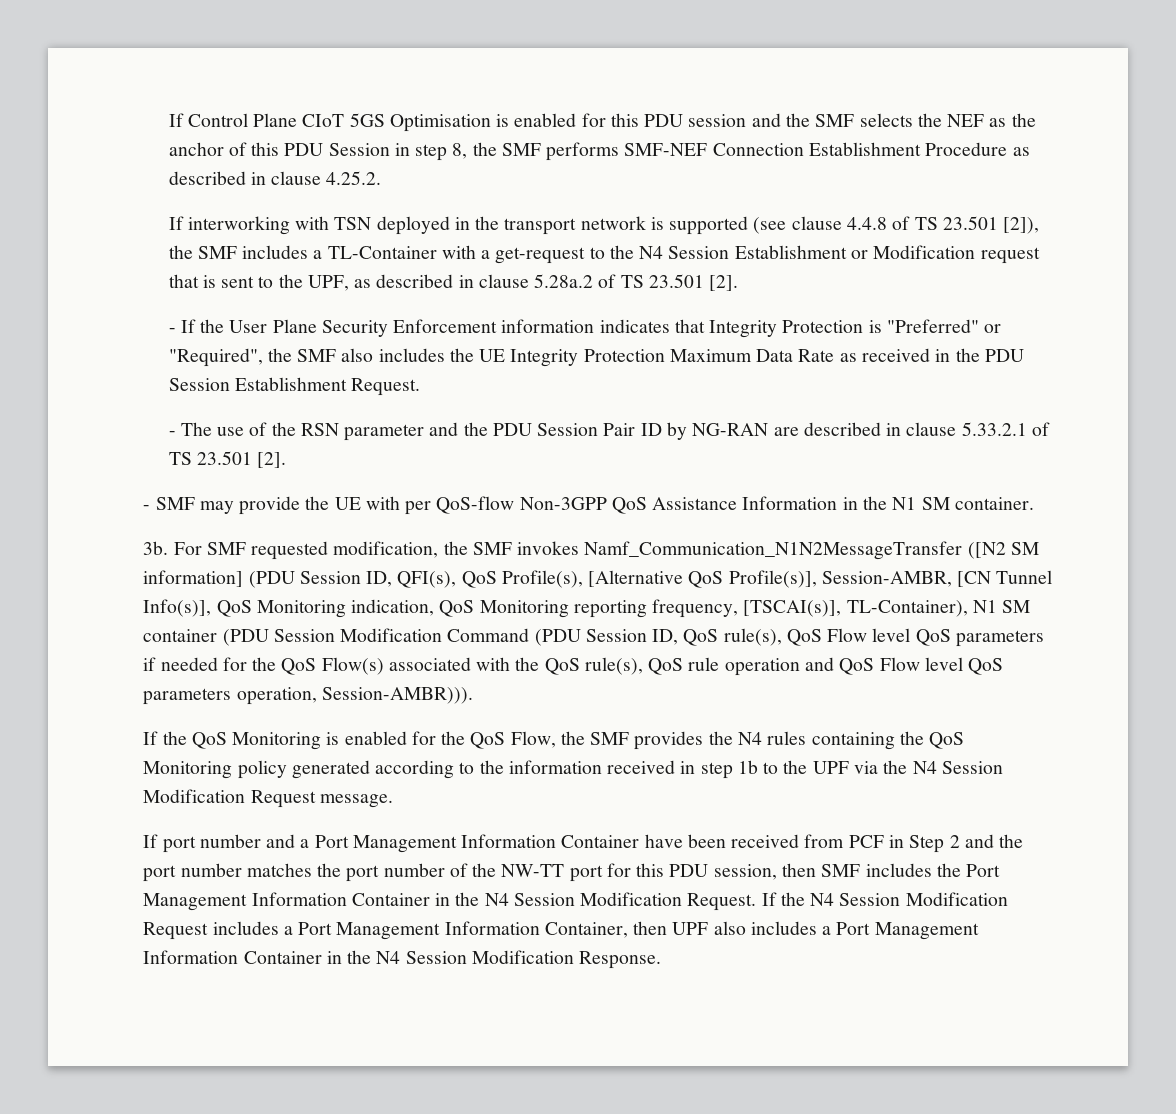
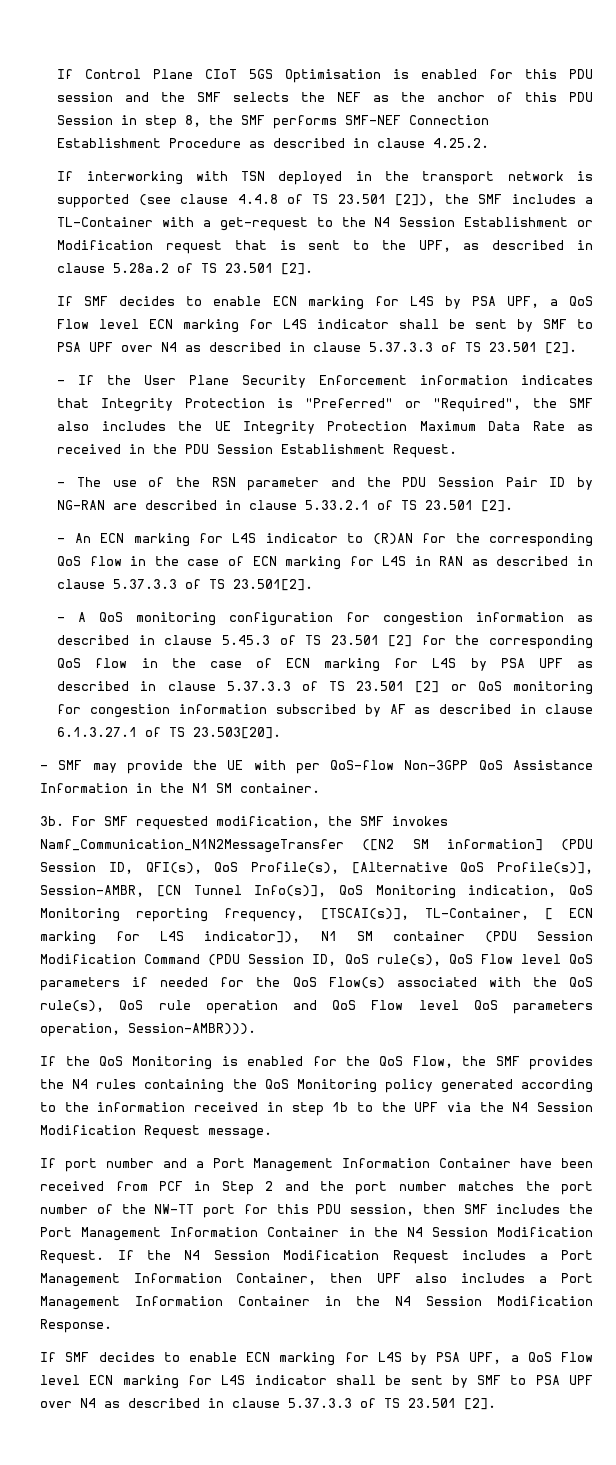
(739, 283) none -> [57,296,594,310] [57,319,594,333] [57,342,578,354] // If SMF decides to enable ECN marking for L4S by PSA UPF, a QoS Flow level ECN marking for L4S indicator shall be sent by SMF to PSA UPF over N4 as described in clause 5.37.3.3 of TS 23.501 [2].
(287, 460) none -> [57,533,593,547] [57,556,593,570] [57,579,314,591] [57,612,594,626] [57,635,593,649] [57,658,593,672] [57,681,594,695] [57,704,593,718] [57,727,282,739] // - An ECN marking for L4S indicator to (R)AN for the corresponding QoS flow in the case of ECN marking for L4S in RAN as described in clause 5.37.3.3 of TS 23.501[2]. // - A QoS monitoring configuration for congestion information as described in clause 5.45.3 of TS 23.501 [2] for the corresponding QoS flow in the case of ECN marking for L4S by PSA UPF as described in clause 5.37.3.3 of TS 23.501 [2] or QoS monitoring for congestion information subscribed by AF as described in clause 6.1.3.27.1 of TS 23.503[20].
[846,600,968,617] TL-Container), -> [424,908,593,920] [40,931,301,945] TL-Container, [ ECN marking for L4S indicator]),
(662, 960) none -> [40,1352,593,1366] [40,1375,594,1389] [40,1398,497,1410] // If SMF decides to enable ECN marking for L4S by PSA UPF, a QoS Flow level ECN marking for L4S indicator shall be sent by SMF to PSA UPF over N4 as described in clause 5.37.3.3 of TS 23.501 [2].

